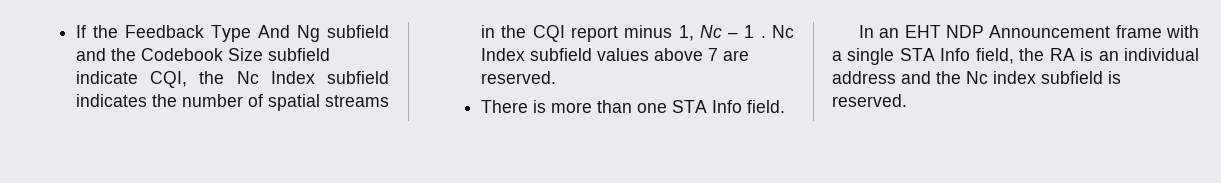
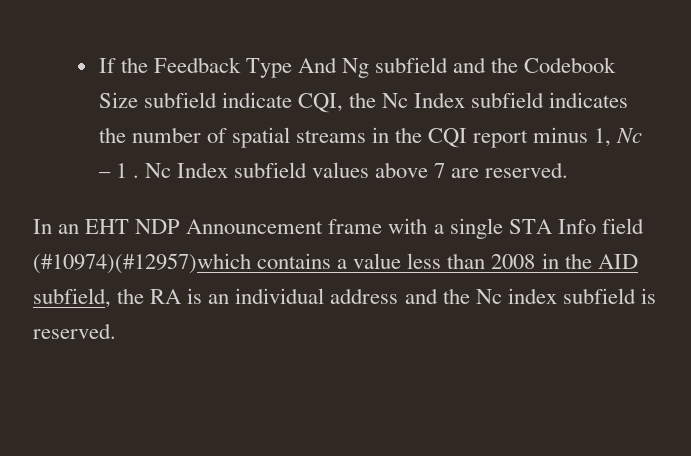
[480,100,785,113] // There is more than one STA Info field. -> (569, 170) none
[975,48,1014,64] field, -> [601,218,644,234] [33,253,638,274] [33,288,111,308] field (#10974)(#12957)which contains a value less than 2008 in the AID subfield,

